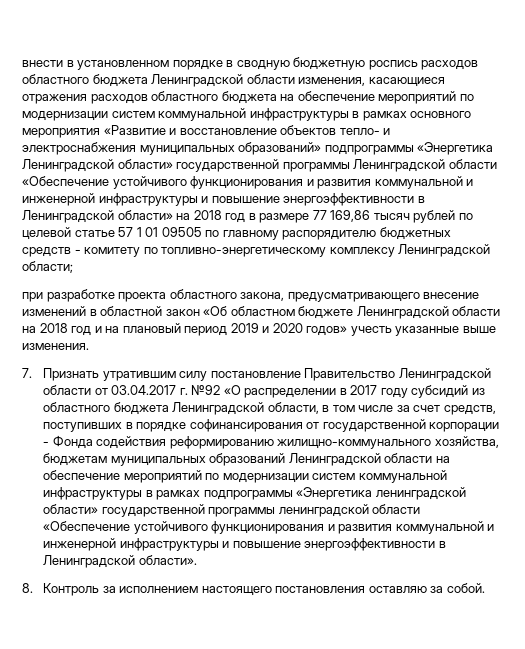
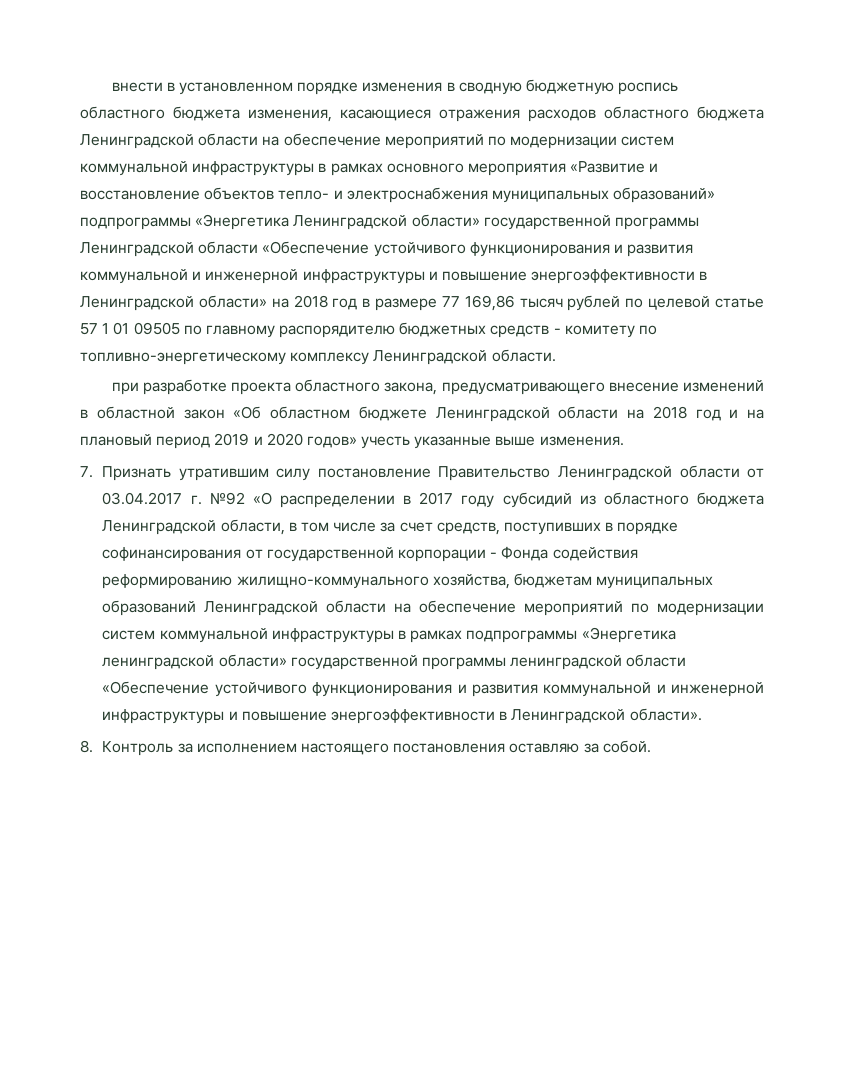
(223, 65) none -> [362,82,443,92] изменения
[421,60,479,70] [22,74,295,87] расходов областного бюджета Ленинградской области -> [80,106,240,121] областного бюджета
(277, 97) none -> [80,133,259,149] Ленинградской области
[22,261,73,273] области; -> [491,349,556,362] области.

